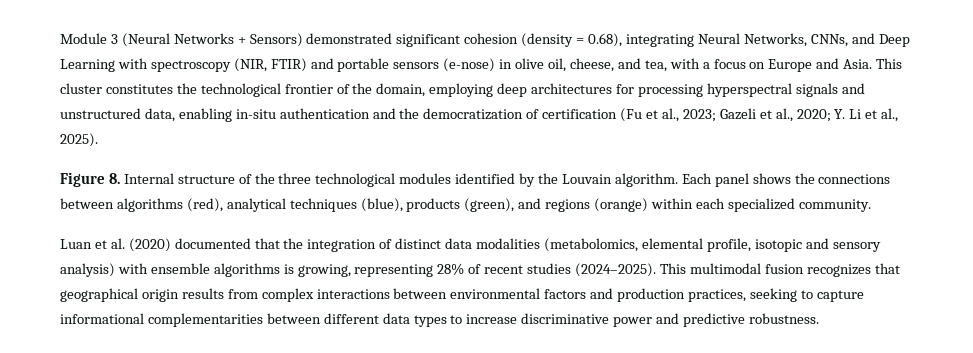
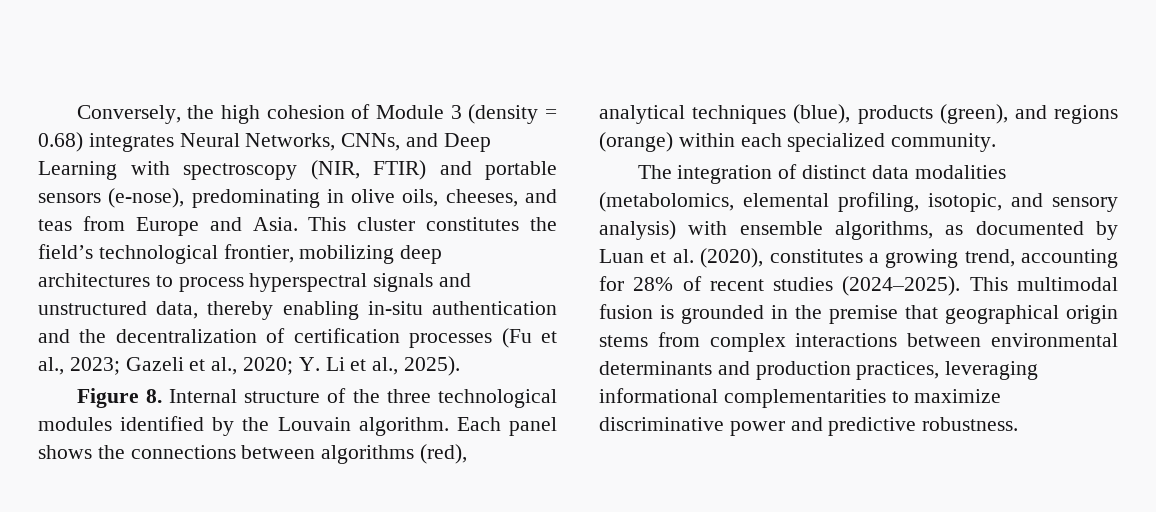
[60,33,694,47] Module 3 (Neural Networks + Sensors) demonstrated significant cohesion (density = 0.68), integrating -> [76,104,557,124] [38,132,174,152] Conversely, the high cohesion of Module 3 (density = 0.68) integrates
[443,58,766,72] (e-nose) in olive oil, cheese, and tea, with a focus on -> [108,188,557,208] [38,216,125,231] (e-nose), predominating in olive oils, cheeses, and teas from
[200,83,703,97] technological frontier of the domain, employing deep architectures for processing -> [38,244,443,264] [38,273,244,292] field’s technological frontier, mobilizing deep architectures to process
(175, 115) none -> [207,301,274,320] thereby
[423,108,524,120] democratization -> [115,329,257,343] decentralization
(618, 114) none -> [409,333,493,348] processes
[60,238,304,252] Luan et al. (2020) documented that the -> [637,165,672,179] The
[706,238,802,252] profile, isotopic -> [838,192,1002,212] profiling, isotopic,
[213,263,434,277] algorithms is growing, representing -> [835,221,1118,240] [599,248,1118,268] [599,276,624,291] algorithms, as documented by Luan et al. (2020), constitutes a growing trend, accounting for
[806,264,871,277] recognizes -> [660,305,898,324] is grounded in the premise
[181,288,224,299] results -> [599,335,648,347] stems
[544,289,587,299] factors -> [599,361,712,375] determinants
[749,288,864,302] [60,313,518,327] seeking to capture informational complementarities between different data types to increase -> [945,361,1039,380] [599,388,1002,408] leveraging informational complementarities to maximize

